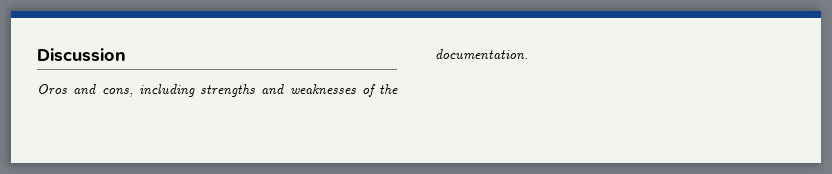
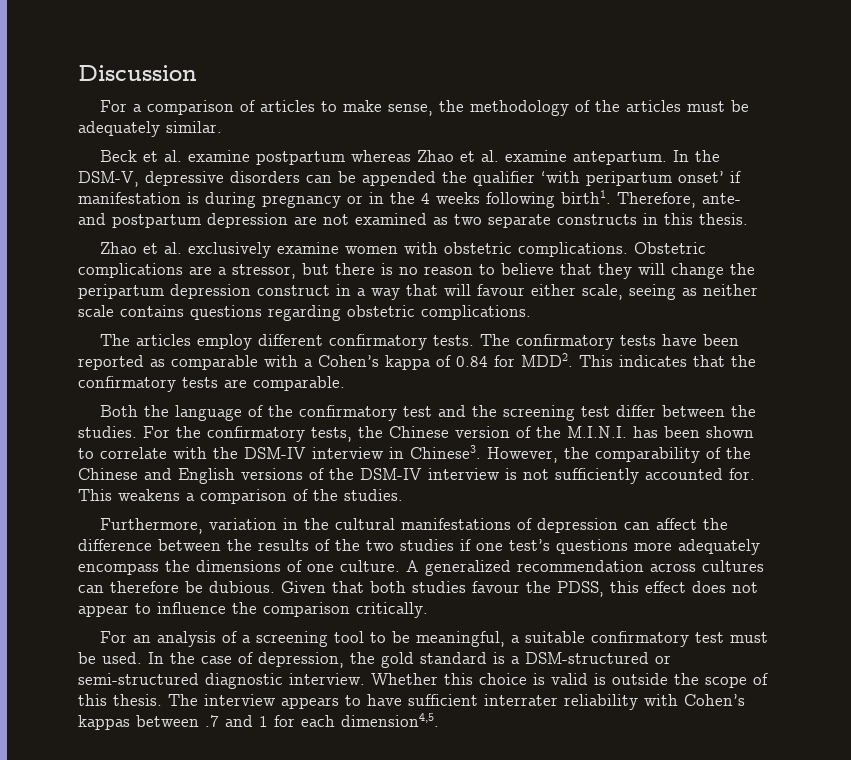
[37,84,398,97] [435,49,528,60] Oros and cons, including strengths and weaknesses of the documentation. -> [100,100,750,116] [78,121,222,137] [100,150,721,165] [78,171,741,187] [78,190,741,208] [78,213,748,228] [100,242,707,258] [78,263,755,279] [78,284,758,300] [78,305,531,321] [100,334,740,350] [78,353,756,370] [78,376,345,392] [100,405,757,421] [78,426,754,442] [78,445,751,463] [78,468,755,484] [78,489,403,504] [100,518,729,534] [78,539,760,555] [78,560,764,576] [78,581,758,597] [78,602,428,618] [100,631,769,647] [78,652,671,668] [78,673,768,689] [78,694,745,710] [78,713,439,730] For a comparison of articles to make sense, the methodology of the articles must be adequately similar. // Beck et al. examine postpartum whereas Zhao et al. examine antepartum. In the DSM-V, depressive disorders can be appended the qualifier ‘with peripartum onset’ if manifestation is during pregnancy or in the 4 weeks following birth1. Therefore, ante- and postpartum depression are not examined as two separate constructs in this thesis. // Zhao et al. exclusively examine women with obstetric complications. Obstetric complications are a stressor, but there is no reason to believe that they will change the peripartum depression construct in a way that will favour either scale, seeing as neither scale contains questions regarding obstetric complications. // The articles employ different confirmatory tests. The confirmatory tests have been reported as comparable with a Cohen’s kappa of 0.84 for MDD2. This indicates that the confirmatory tests are comparable. // Both the language of the confirmatory test and the screening test differ between the studies. For the confirmatory tests, the Chinese version of the M.I.N.I. has been shown to correlate with the DSM-IV interview in Chinese3. However, the comparability of the Chinese and English versions of the DSM-IV interview is not sufficiently accounted for. This weakens a comparison of the studies. // Furthermore, variation in the cultural manifestations of depression can affect the difference between the results of the two studies if one test’s questions more adequately encompass the dimensions of one culture. A generalized recommendation across cultures can therefore be dubious. Given that both studies favour the PDSS, this effect does not appear to influence the comparison critically. // For an analysis of a screening tool to be meaningful, a suitable confirmatory test must be used. In the case of depression, the gold standard is a DSM-structured or semi-structured diagnostic interview. Whether this choice is valid is outside the scope of this thesis. The interview appears to have sufficient interrater reliability with Cohen’s kappas between .7 and 1 for each dimension4,5.

